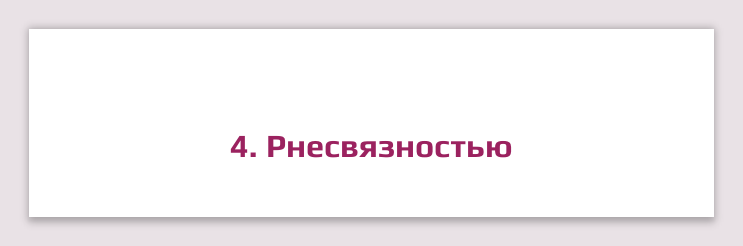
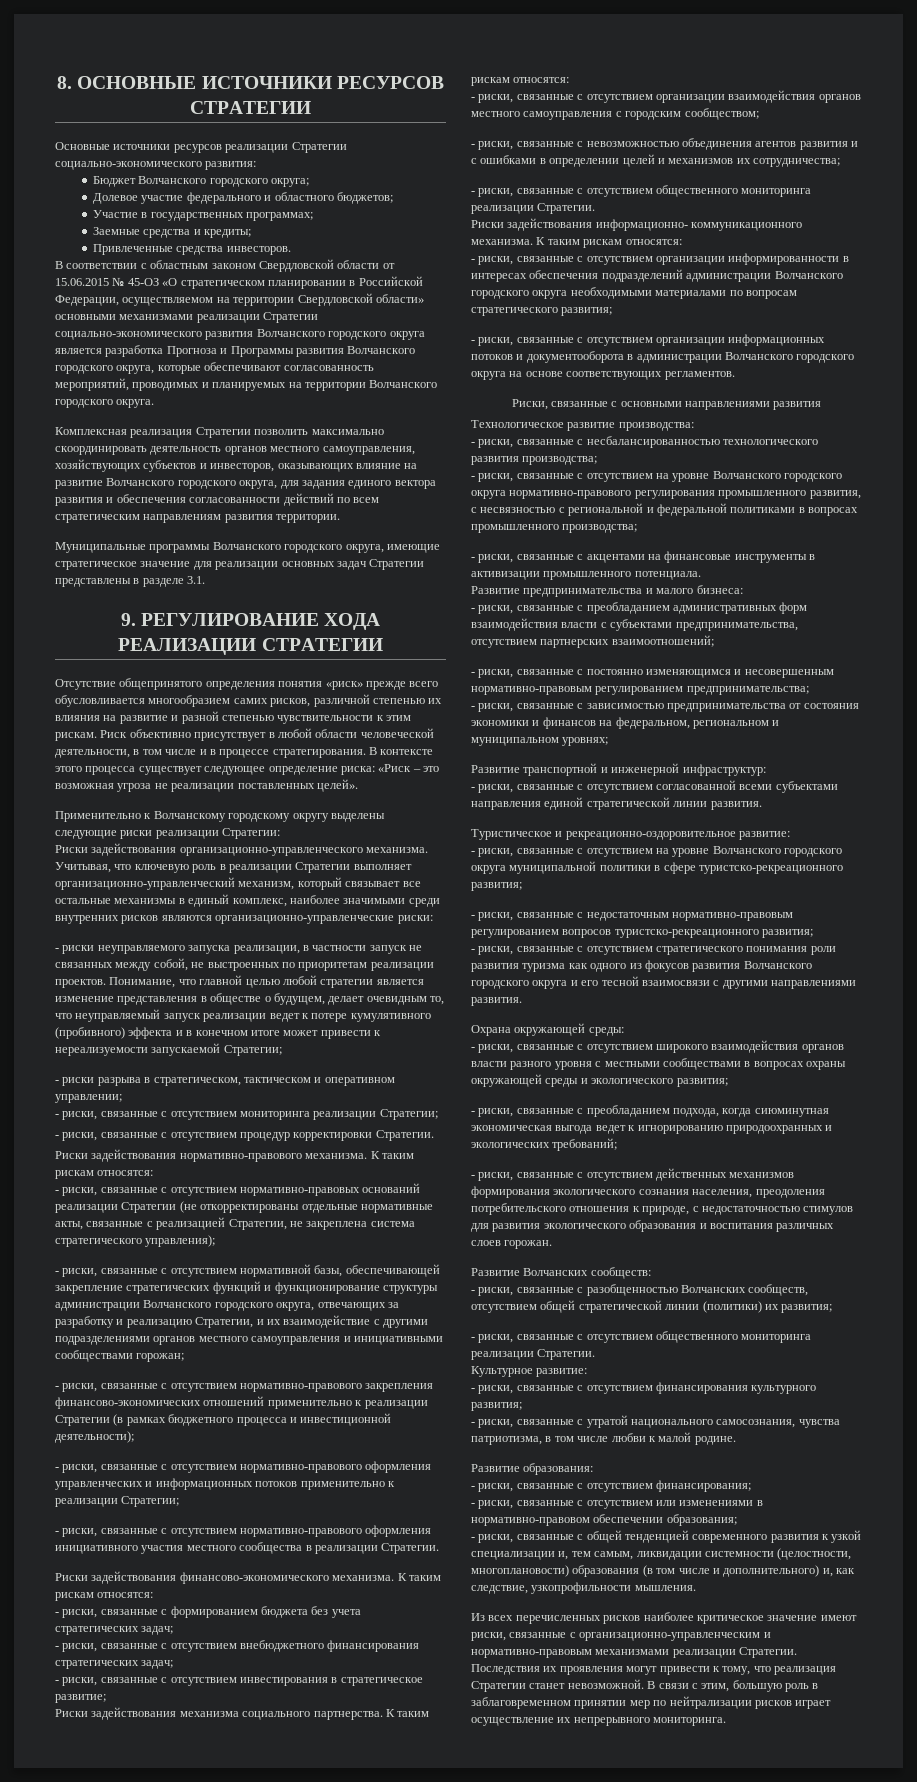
[230,135,513,158] 4. Рнесвязностью -> [57,76,444,89] [190,101,311,114] [55,142,347,153] [55,161,257,170] [93,176,310,187] [93,192,393,204] [93,210,314,221] [93,227,252,238] [93,244,291,255] [55,259,395,272] [55,276,423,289] [55,293,424,306] [55,312,319,323] [55,329,425,340] [55,345,416,357] [55,362,374,374] [55,378,438,391] [55,399,155,408] [55,427,384,438] [55,446,415,455] [55,459,418,472] [55,478,436,489] [55,493,380,506] [55,514,341,523] [55,542,440,553] [55,559,425,570] [55,576,206,587] [120,613,381,630] [118,638,383,655] [55,678,439,690] [55,694,443,707] [55,711,411,724] [55,728,434,741] [55,747,434,758] [55,764,439,775] [55,779,358,792] [55,811,385,822] [55,828,281,839] [55,843,429,856] [55,862,412,873] [55,877,421,890] [55,894,440,907] [55,915,433,924] [55,945,422,954] [55,958,434,971] [55,975,424,988] [55,993,444,1005] [55,1009,431,1022] [55,1027,381,1039] [55,1043,282,1056] [55,1077,395,1086] [55,1094,122,1103] [55,1109,438,1120] [55,1130,434,1141] [55,1149,414,1162] [55,1170,154,1179] [55,1183,421,1196] [55,1201,433,1213] [55,1217,415,1230] [55,1235,216,1247] [55,1264,440,1277] [55,1281,438,1294] [55,1300,399,1311] [55,1315,428,1328] [55,1336,443,1345] [55,1350,185,1362] [55,1383,434,1392] [55,1396,428,1409] [55,1413,392,1426] [55,1431,134,1443] [55,1461,432,1473] [55,1478,395,1490] [55,1496,180,1507] [55,1525,432,1537] [55,1542,440,1554] [55,1571,441,1584] [55,1592,154,1601] [55,1606,361,1618] [55,1626,174,1635] [55,1640,420,1652] [55,1660,174,1669] [55,1677,423,1686] [55,1694,106,1703] [55,1707,430,1720] [471,77,570,86] [471,90,861,103] [471,108,759,120] [471,138,858,150] [471,154,840,167] [471,185,812,197] [471,203,596,214] [471,218,803,231] [471,237,682,248] [471,253,849,265] [471,269,843,282] [471,287,797,299] [471,307,613,316] [471,334,826,346] [471,351,855,363] [471,371,735,380] [511,399,822,410] [471,420,694,431] [471,436,818,448] [471,456,598,465] [471,471,842,482] [471,490,861,499] [471,503,858,516] [471,524,638,533] [471,551,815,563] [471,571,701,580] [471,585,743,597] [471,602,808,614] [471,618,798,631] [471,635,714,648] [471,669,834,678] [471,686,809,695] [471,703,859,712] [471,717,780,729] [471,737,609,746] [471,763,766,776] [471,780,838,793] [471,797,762,810] [471,829,791,840] [471,846,842,857] [471,861,843,874] [471,882,522,891] [471,912,793,921] [471,929,814,938] [471,946,836,955] [471,960,812,972] [471,976,856,989] [471,997,522,1006] [471,1023,624,1036] [471,1040,844,1053] [471,1058,846,1070] [471,1074,728,1087] [471,1105,829,1117] [471,1125,833,1134] [471,1138,618,1151] [471,1168,795,1181] [471,1186,825,1198] [471,1203,854,1215] [471,1220,835,1232] [471,1240,553,1249] [471,1267,651,1279] [471,1284,809,1296] [471,1300,833,1313] [471,1331,812,1343] [471,1349,596,1360] [471,1366,588,1377] [471,1382,817,1394] [471,1402,522,1411] [471,1415,840,1428] [471,1432,736,1445] [471,1463,594,1475] [471,1480,751,1492] [471,1500,763,1509] [471,1514,737,1526] [471,1530,862,1543] [471,1548,852,1560] [471,1565,855,1577] [471,1582,696,1594] [471,1612,857,1624] [471,1632,771,1641] [471,1647,798,1658] [471,1664,836,1675] [471,1679,819,1692] [471,1696,832,1709] [471,1717,727,1726] 8. ОСНОВНЫЕ ИСТОЧНИКИ РЕСУРСОВ СТРАТЕГИИ // Основные источники ресурсов реализации Стратегии социально-экономического развития: // Бюджет Волчанского городского округа; // Долевое участие федерального и областного бюджетов; // Участие в государственных программах; // Заемные средства и кредиты; // Привлеченные средства инвесторов. // В соответствии с областным законом Свердловской области от 15.06.2015 № 45-ОЗ «О стратегическом планировании в Российской Федерации, осуществляемом на территории Свердловской области» основными механизмами реализации Стратегии социально-экономического развития Волчанского городского округа является разработка Прогноза и Программы развития Волчанского городского округа, которые обеспечивают согласованность мероприятий, проводимых и планируемых на территории Волчанского городского округа. // Комплексная реализация Стратегии позволить максимально скоординировать деятельность органов местного самоуправления, хозяйствующих субъектов и инвесторов, оказывающих влияние на развитие Волчанского городского округа, для задания единого вектора развития и обеспечения согласованности действий по всем стратегическим направлениям развития территории. // Муниципальные программы Волчанского городского округа, имеющие стратегическое значение для реализации основных задач Стратегии представлены в разделе 3.1. // 9. РЕГУЛИРОВАНИЕ ХОДА РЕАЛИЗАЦИИ СТРАТЕГИИ // Отсутствие общепринятого определения понятия «риск» прежде всего обусловливается многообразием самих рисков, различной степенью их влияния на развитие и разной степенью чувствительности к этим рискам. Риск объективно присутствует в любой области человеческой деятельности, в том числе и в процессе стратегирования. В контексте этого процесса существует следующее определение риска: «Риск – это возможная угроза не реализации поставленных целей». // Применительно к Волчанскому городскому округу выделены следующие риски реализации Стратегии: // Риски задействования организационно-управленческого механизма. Учитывая, что ключевую роль в реализации Стратегии выполняет организационно-управленческий механизм, который связывает все остальные механизмы в единый комплекс, наиболее значимыми среди внутренних рисков являются организационно-управленческие риски: // - риски неуправляемого запуска реализации, в частности запуск не связанных между собой, не выстроенных по приоритетам реализации проектов. Понимание, что главной целью любой стратегии является изменение представления в обществе о будущем, делает очевидным то, что неуправляемый запуск реализации ведет к потере кумулятивного (пробивного) эффекта и в конечном итоге может привести к нереализуемости запускаемой Стратегии; // - риски разрыва в стратегическом, тактическом и оперативном управлении; // - риски, связанные с отсутствием мониторинга реализации Стратегии; // - риски, связанные с отсутствием процедур корректировки Стратегии. // Риски задействования нормативно-правового механизма. К таким рискам относятся: // - риски, связанные с отсутствием нормативно-правовых оснований реализации Стратегии (не откорректированы отдельные нормативные акты, связанные с реализацией Стратегии, не закреплена система стратегического управления); // - риски, связанные с отсутствием нормативной базы, обеспечивающей закрепление стратегических функций и функционирование структуры администрации Волчанского городского округа, отвечающих за разработку и реализацию Стратегии, и их взаимодействие с другими подразделениями органов местного самоуправления и инициативными сообществами горожан; // - риски, связанные с отсутствием нормативно-правового закрепления финансово-экономических отношений применительно к реализации Стратегии (в рамках бюджетного процесса и инвестиционной деятельности); // - риски, связанные с отсутствием нормативно-правового оформления управленческих и информационных потоков применительно к реализации Стратегии; // - риски, связанные с отсутствием нормативно-правового оформления инициативного участия местного сообщества в реализации Стратегии. // Риски задействования финансово-экономического механизма. К таким рискам относятся: // - риски, связанные с формированием бюджета без учета стратегических задач; // - риски, связанные с отсутствием внебюджетного финансирования стратегических задач; // - риски, связанные с отсутствием инвестирования в стратегическое развитие; // Риски задействования механизма социального партнерства. К таким рискам относятся: // - риски, связанные с отсутствием организации взаимодействия органов местного самоуправления с городским сообществом; // - риски, связанные с невозможностью объединения агентов развития и с ошибками в определении целей и механизмов их сотрудничества; // - риски, связанные с отсутствием общественного мониторинга реализации Стратегии. // Риски задействования информационно- коммуникационного механизма. К таким рискам относятся: // - риски, связанные с отсутствием организации информированности в интересах обеспечения подразделений администрации Волчанского городского округа необходимыми материалами по вопросам стратегического развития; // - риски, связанные с отсутствием организации информационных потоков и документооборота в администрации Волчанского городского округа на основе соответствующих регламентов. // Риски, связанные с основными направлениями развития // Технологическое развитие производства: // - риски, связанные с несбалансированностью технологического развития производства; // - риски, связанные с отсутствием на уровне Волчанского городского округа нормативно-правового регулирования промышленного развития, с несвязностью с региональной и федеральной политиками в вопросах промышленного производства; // - риски, связанные с акцентами на финансовые инструменты в активизации промышленного потенциала. // Развитие предпринимательства и малого бизнеса: // - риски, связанные с преобладанием административных форм взаимодействия власти с субъектами предпринимательства, отсутствием партнерских взаимоотношений; // - риски, связанные с постоянно изменяющимся и несовершенным нормативно-правовым регулированием предпринимательства; // - риски, связанные с зависимостью предпринимательства от состояния экономики и финансов на федеральном, региональном и муниципальном уровнях; // Развитие транспортной и инженерной инфраструктур: // - риски, связанные с отсутствием согласованной всеми субъектами направления единой стратегической линии развития. // Туристическое и рекреационно-оздоровительное развитие: // - риски, связанные с отсутствием на уровне Волчанского городского округа муниципальной политики в сфере туристско-рекреационного развития; // - риски, связанные с недостаточным нормативно-правовым регулированием вопросов туристско-рекреационного развития; // - риски, связанные с отсутствием стратегического понимания роли развития туризма как одного из фокусов развития Волчанского городского округа и его тесной взаимосвязи с другими направлениями развития. // Охрана окружающей среды: // - риски, связанные с отсутствием широкого взаимодействия органов власти разного уровня с местными сообществами в вопросах охраны окружающей среды и экологического развития; // - риски, связанные с преобладанием подхода, когда сиюминутная экономическая выгода ведет к игнорированию природоохранных и экологических требований; // - риски, связанные с отсутствием действенных механизмов формирования экологического сознания населения, преодоления потребительского отношения к природе, с недостаточностью стимулов для развития экологического образования и воспитания различных слоев горожан. // Развитие Волчанских сообществ: // - риски, связанные с разобщенностью Волчанских сообществ, отсутствием общей стратегической линии (политики) их развития; // - риски, связанные с отсутствием общественного мониторинга реализации Стратегии. // Культурное развитие: // - риски, связанные с отсутствием финансирования культурного развития; // - риски, связанные с утратой национального самосознания, чувства патриотизма, в том числе любви к малой родине. // Развитие образования: // - риски, связанные с отсутствием финансирования; // - риски, связанные с отсутствием или изменениями в нормативно-правовом обеспечении образования; // - риски, связанные с общей тенденцией современного развития к узкой специализации и, тем самым, ликвидации системности (целостности, многоплановости) образования (в том числе и дополнительного) и, как следствие, узкопрофильности мышления. // Из всех перечисленных рисков наиболее критическое значение имеют риски, связанные с организационно-управленческим и нормативно-правовым механизмами реализации Стратегии. Последствия их проявления могут привести к тому, что реализация Стратегии станет невозможной. В связи с этим, большую роль в заблаговременном принятии мер по нейтрализации рисков играет осуществление их непрерывного мониторинга.

